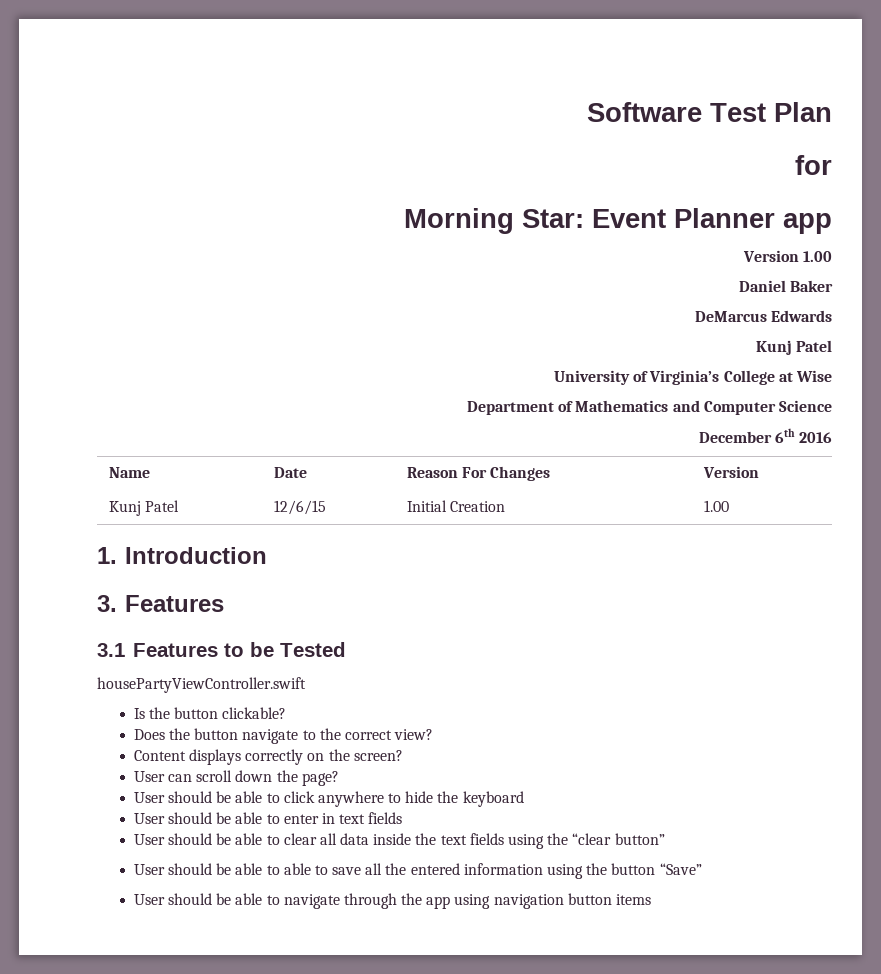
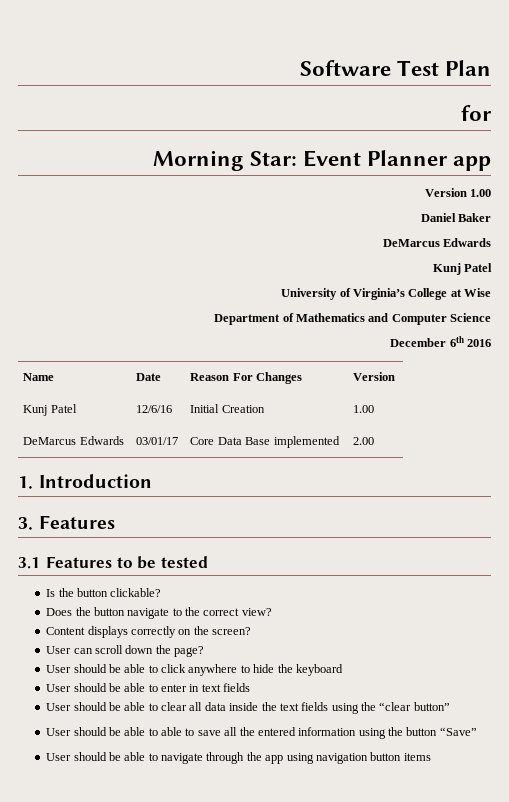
[273,500,326,515] 12/6/15 -> [136,405,173,413] 12/6/16
(729, 506) none -> [23,436,124,445] [136,437,179,445] [190,436,340,448] [353,437,375,445] // DeMarcus Edwards | 03/01/17 | Core Data Base implemented | 2.00
[279,642,346,657] [97,677,306,693] Tested // housePartyViewController.swift -> [161,556,209,568] tested

